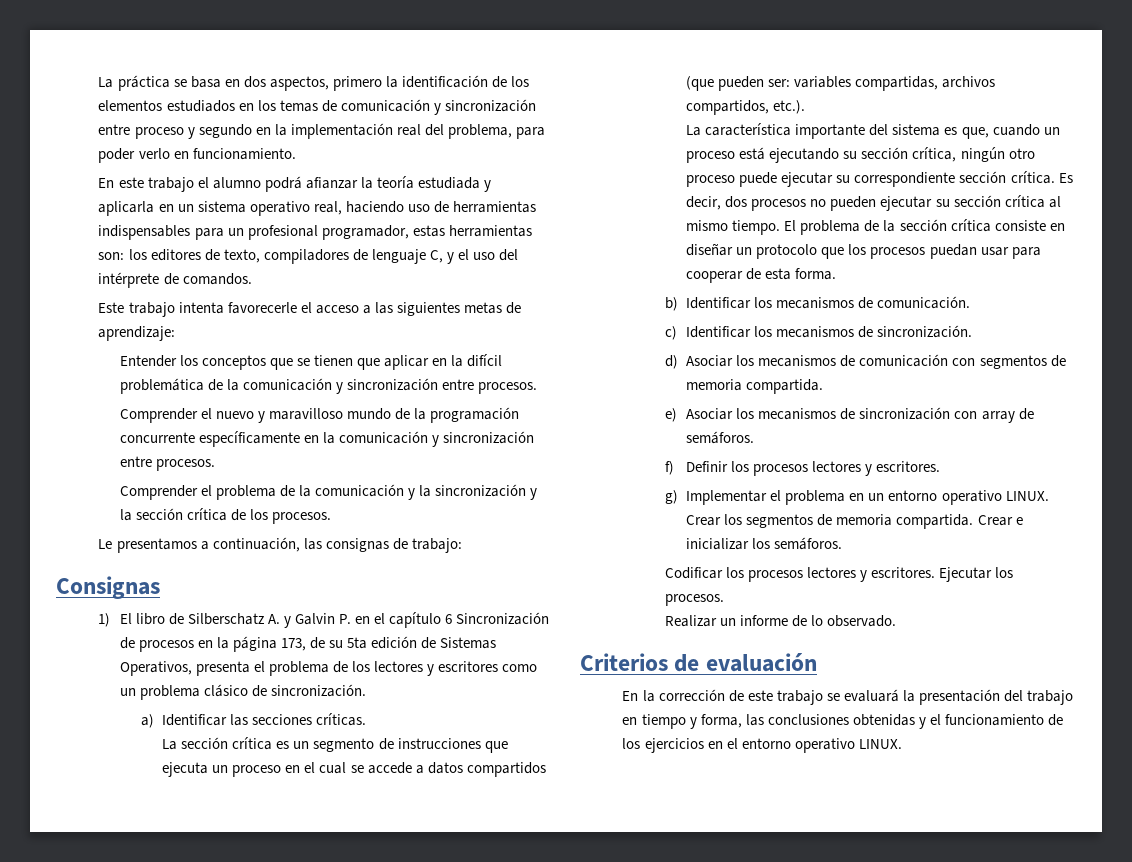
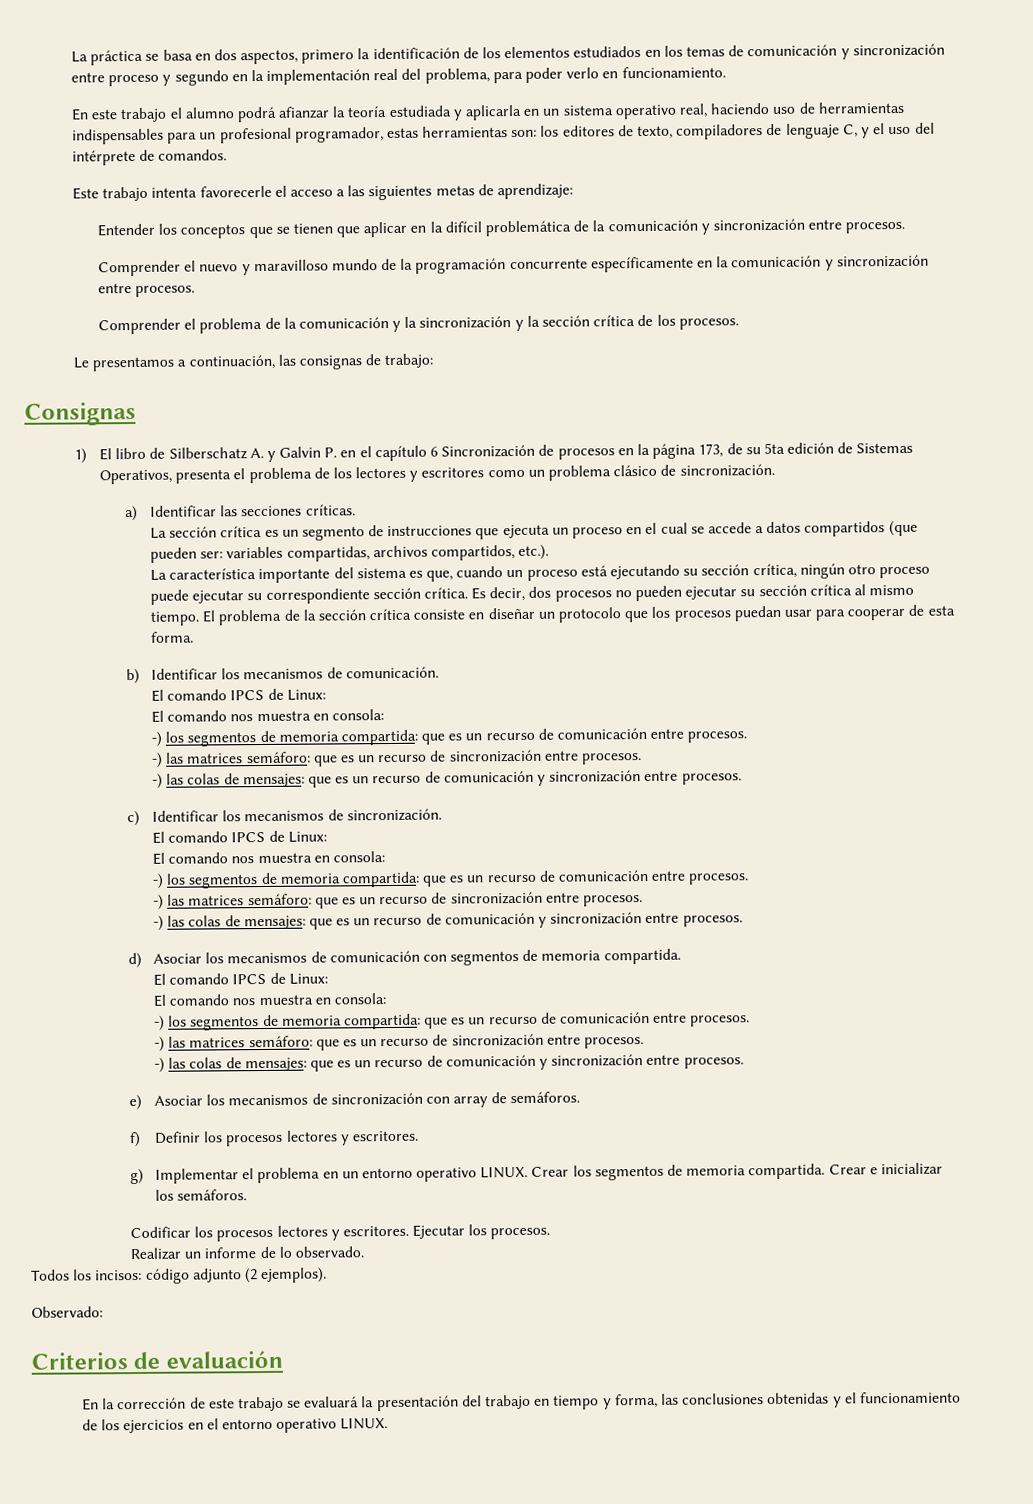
(971, 302) none -> [150,688,326,702] [150,709,384,723] [150,727,748,747] [150,749,643,768] [151,770,742,789] // El comando IPCS de Linux: // El comando nos muestra en consola: // -) los segmentos de memoria compartida: que es un recurso de comunicación entre procesos. // -) las matrices semáforo: que es un recurso de sincronización entre procesos. // -) las colas de mensajes: que es un recurso de comunicación y sincronización entre procesos.
(973, 331) none -> [151,830,327,844] [151,851,385,865] [151,869,750,889] [152,891,644,910] [152,912,743,931] // El comando IPCS de Linux: // El comando nos muestra en consola: // -) los segmentos de memoria compartida: que es un recurso de comunicación entre procesos. // -) las matrices semáforo: que es un recurso de sincronización entre procesos. // -) las colas de mensajes: que es un recurso de comunicación y sincronización entre procesos.
(824, 386) none -> [152,972,328,986] [152,993,386,1007] [153,1011,751,1031] [153,1033,645,1052] [153,1054,744,1073] // El comando IPCS de Linux: // El comando nos muestra en consola: // -) los segmentos de memoria compartida: que es un recurso de comunicación entre procesos. // -) las matrices semáforo: que es un recurso de sincronización entre procesos. // -) las colas de mensajes: que es un recurso de comunicación y sincronización entre procesos.
(897, 621) none -> [31,1267,328,1284] [31,1306,103,1318] // Todos los incisos: código adjunto (2 ejemplos). // Observado:

